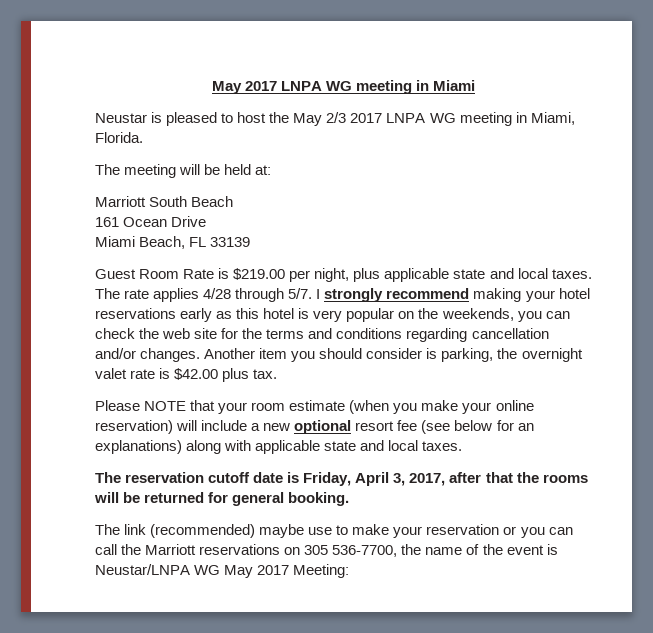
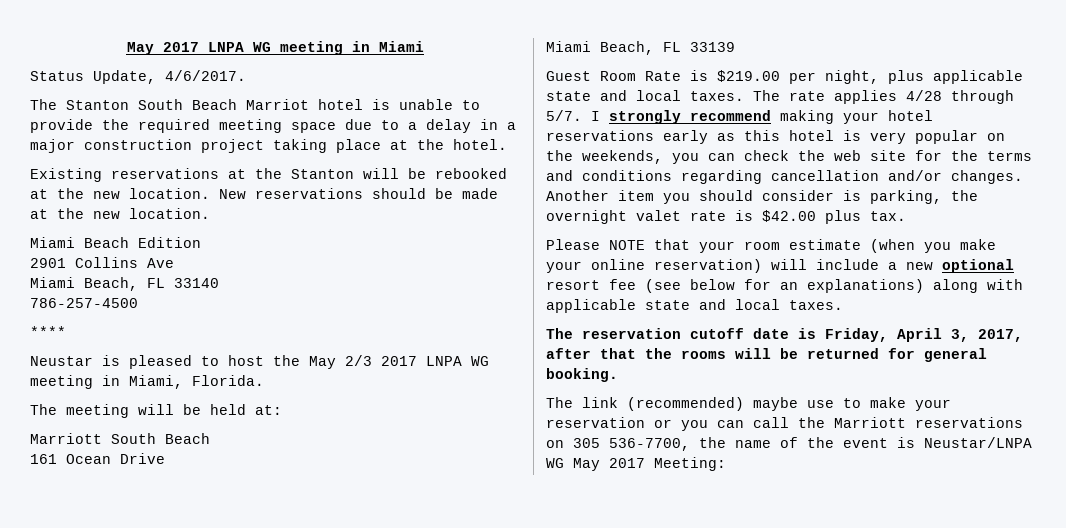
(476, 85) none -> [30,70,246,84] [30,99,480,110] [30,119,516,133] [30,139,507,153] [30,168,507,182] [30,188,498,199] [30,208,210,219] [30,237,201,248] [30,257,174,268] [30,277,219,291] [30,298,138,308] [30,326,66,337] // Status Update, 4/6/2017. // The Stanton South Beach Marriot hotel is unable to provide the required meeting space due to a delay in a major construction project taking place at the hotel. // Existing reservations at the Stanton will be rebooked at the new location. New reservations should be made at the new location. // Miami Beach Edition // 2901 Collins Ave // Miami Beach, FL 33140 // 786-257-4500 // ****

